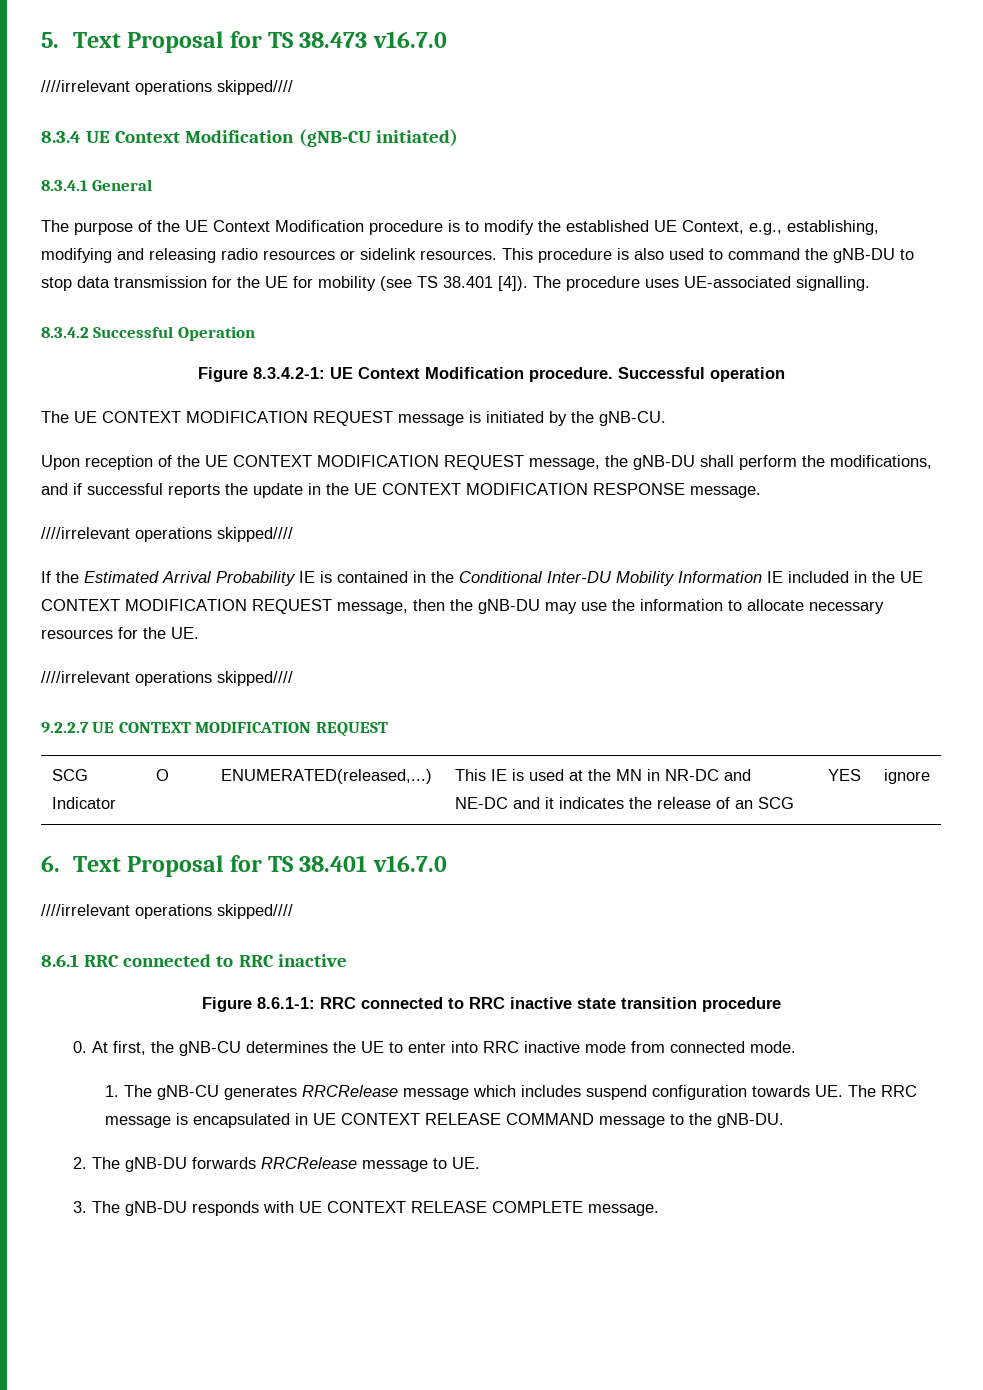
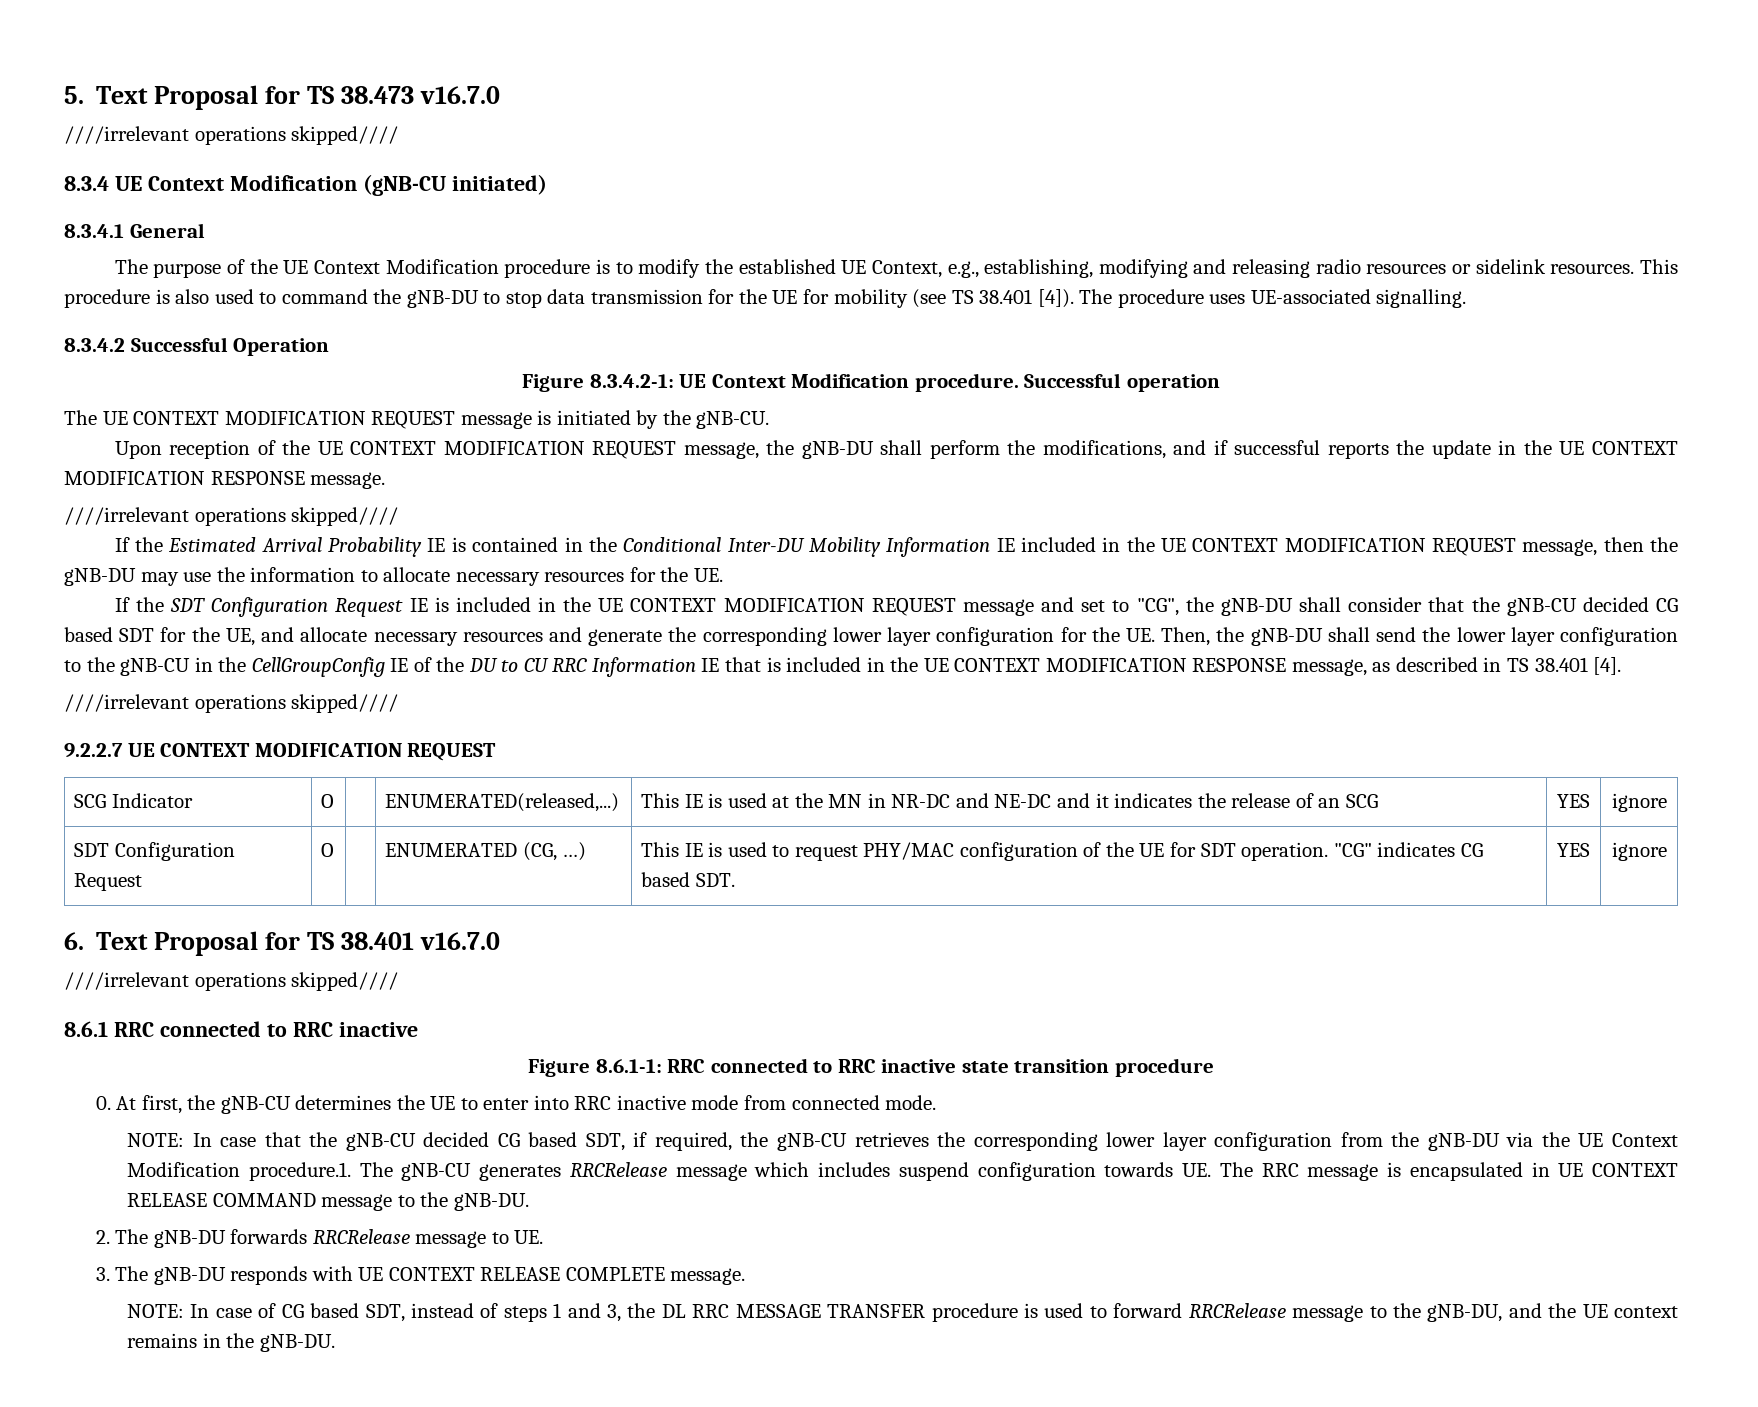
(199, 633) none -> [114,597,1679,617] [64,627,1678,646] [64,657,1622,677] // If the SDT Configuration Request IE is included in the UE CONTEXT MODIFICATION REQUEST message and set to "CG", the gNB-DU shall consider that the gNB-CU decided CG based SDT for the UE, and allocate necessary resources and generate the corresponding lower layer configuration for the UE. Then, the gNB-DU shall send the lower layer configuration to the gNB-CU in the CellGroupConfig IE of the DU to CU RRC Information IE that is included in the UE CONTEXT MODIFICATION RESPONSE message, as described in TS 38.401 [4].
(930, 776) none -> [74,842,235,861] [74,873,143,891] [321,843,335,857] [385,842,587,861] [641,842,1483,861] [641,872,735,887] [1557,843,1590,857] [1611,842,1667,861] // SDT Configuration Request | O | | ENUMERATED (CG, …) | This IE is used to request PHY/MAC configuration of the UE for SDT operation. "CG" indicates CG based SDT. | YES | ignore
[104,1085,119,1097] 1. -> [127,1132,1679,1151] [127,1162,351,1181] NOTE: In case that the gNB-CU decided CG based SDT, if required, the gNB-CU retrieves the corresponding lower layer configuration from the gNB-DU via the UE Context Modification procedure.1.
(659, 1210) none -> [127,1303,1679,1322] [127,1333,335,1352] // NOTE: In case of CG based SDT, instead of steps 1 and 3, the DL RRC MESSAGE TRANSFER procedure is used to forward RRCRelease message to the gNB-DU, and the UE context remains in the gNB-DU.

